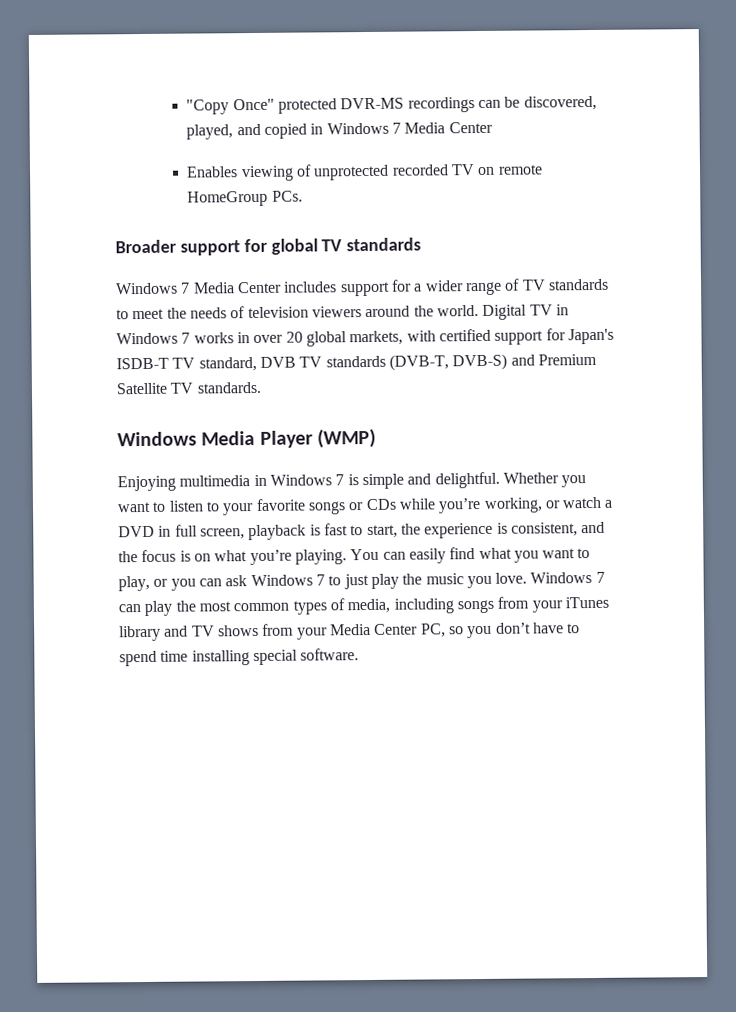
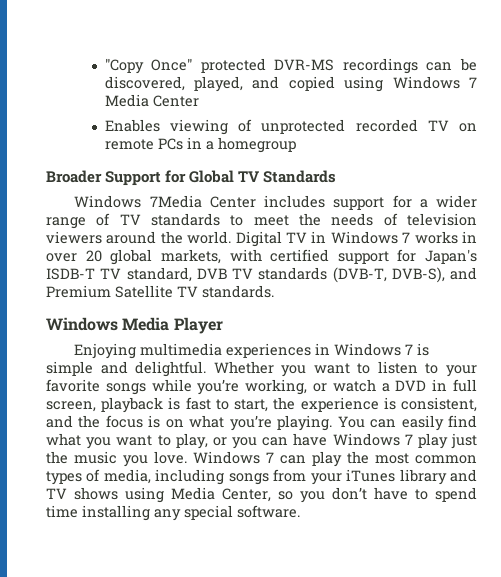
[310,123,324,135] in -> [344,76,384,92] using
[187,190,303,207] [115,237,422,256] [116,282,235,295] HomeGroup PCs. // Broader support for global TV standards // Windows 7 Media -> [157,137,296,153] [46,170,337,186] [74,195,202,208] PCs in a homegroup // Broader Support for Global TV Standards // Windows 7Media
[452,353,508,371] DVB-S) -> [391,267,445,283] DVB-S),
[317,428,377,449] (WMP) -> (223, 325) none
(251, 481) none -> [226,343,312,358] experiences
[348,498,397,511] or CDs -> (146, 389) none
[225,573,399,590] ask Windows 7 to just play -> [293,433,477,449] have Windows 7 play just
[262,623,446,640] from your Media Center PC, -> [125,487,271,503] using Media Center,
(250, 658) none -> [154,509,181,521] any

